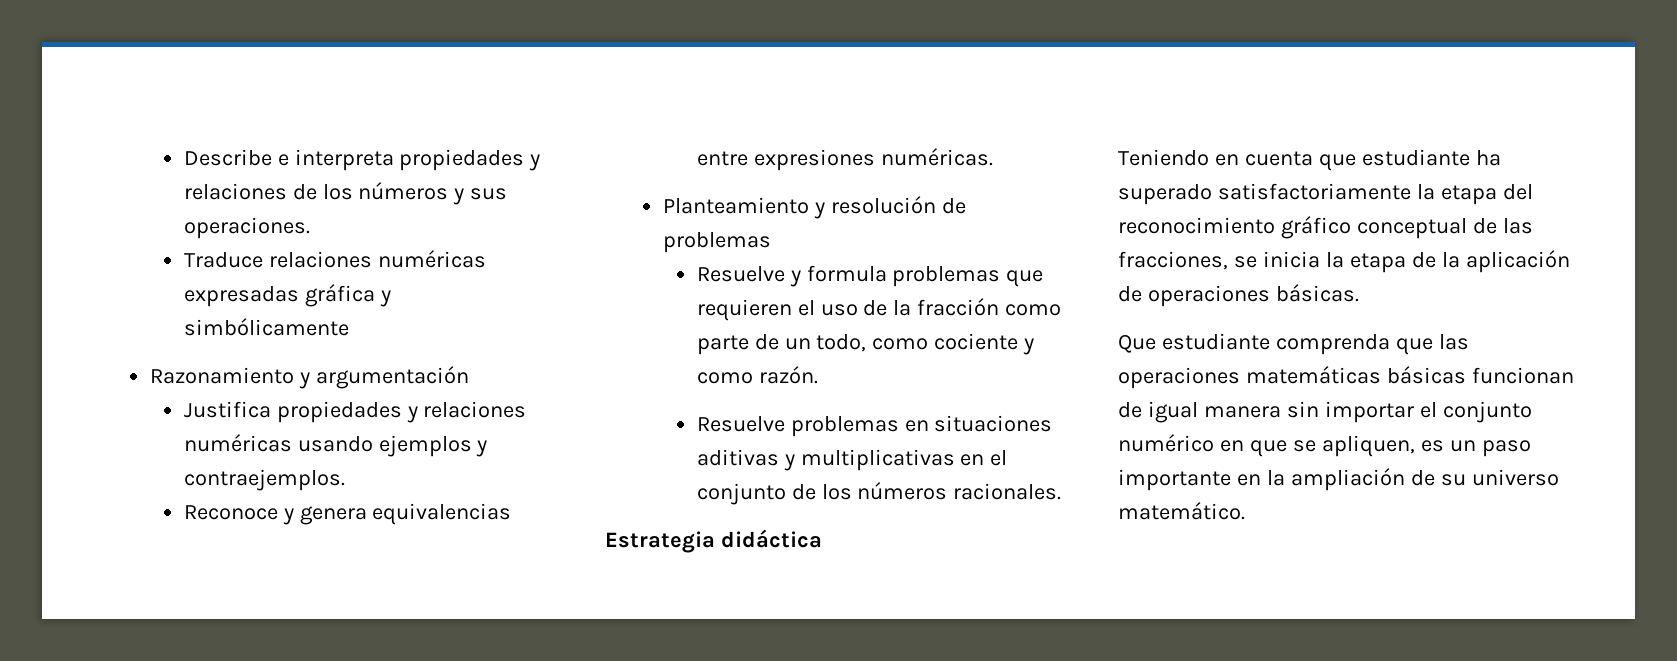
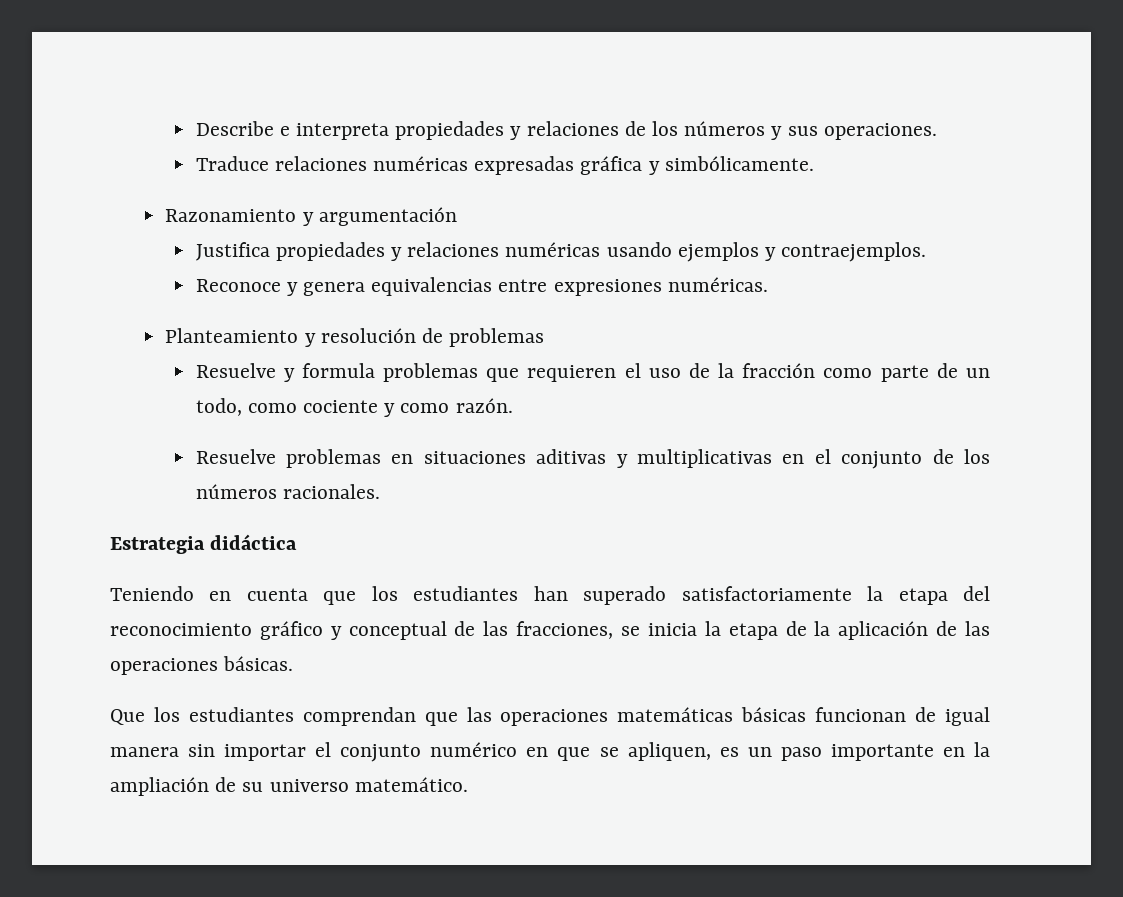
[183,318,349,336] simbólicamente -> [664,156,814,171] simbólicamente.
[1361,149,1501,166] estudiante ha -> [371,586,568,601] los estudiantes han
(1351, 227) none -> [330,626,342,640] y
(1142, 294) none -> [965,621,991,636] las
[1161,333,1390,355] estudiante comprenda -> [153,707,416,726] los estudiantes comprendan

